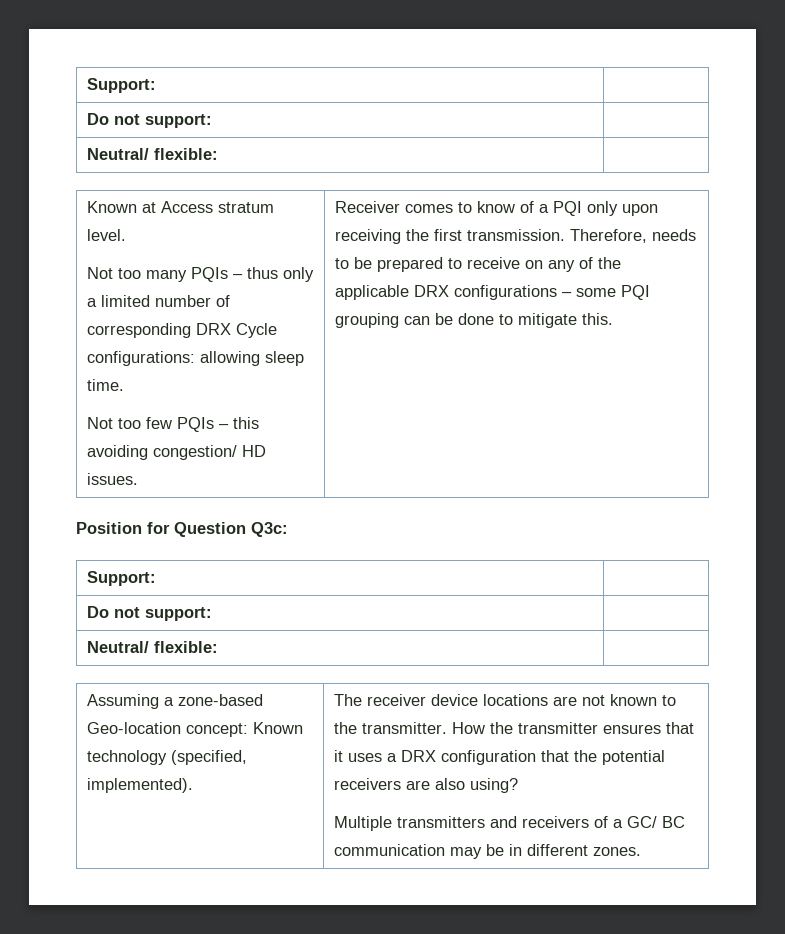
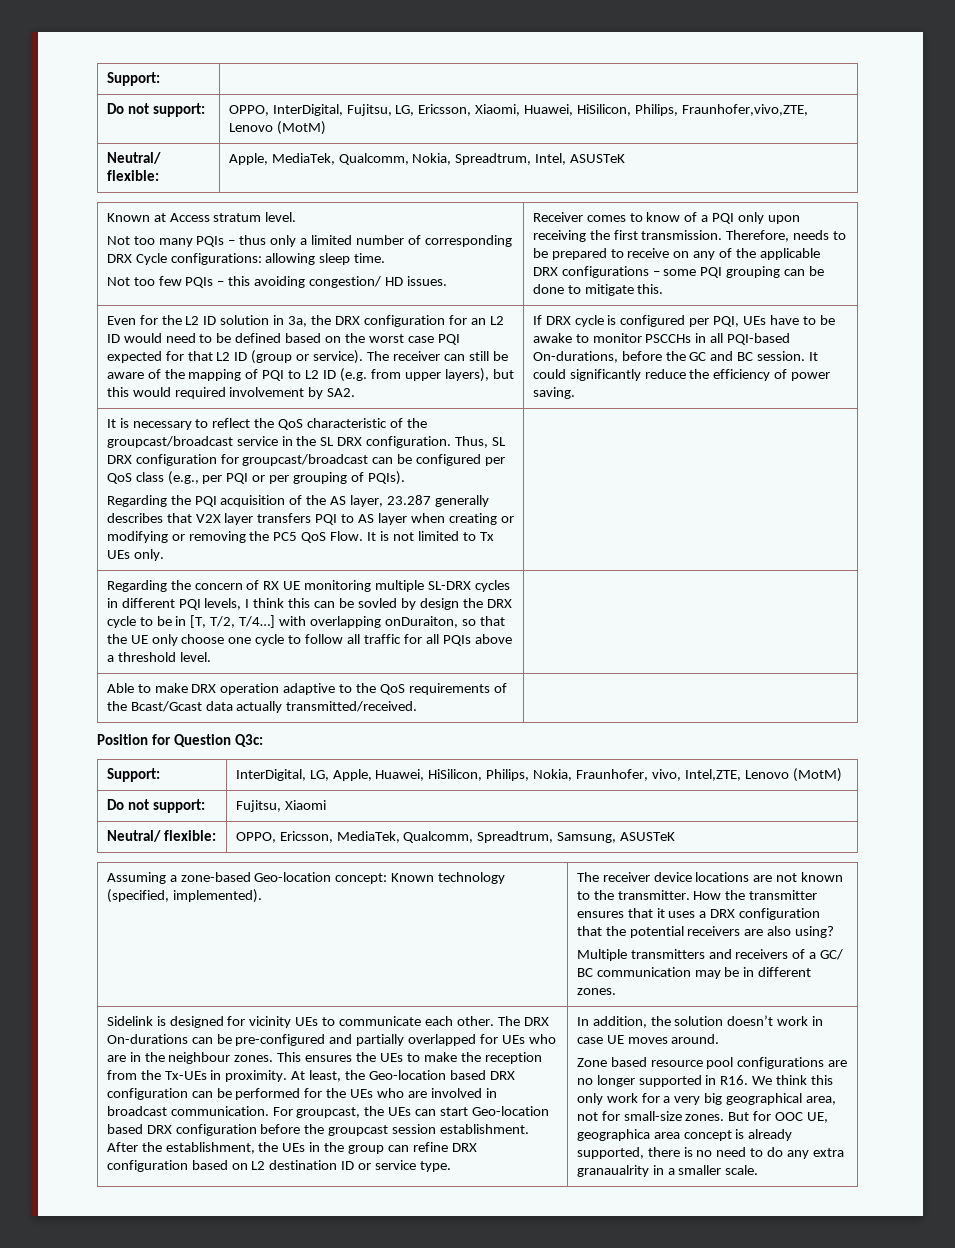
[87,78,157,93] [87,113,213,128] [87,148,219,160] Support: | // Do not support: | // Neutral/ flexible: | -> [106,72,160,86] [106,103,205,117] [228,104,808,116] [228,121,326,135] [106,152,161,164] [106,170,159,181] [228,153,626,165] Support: | // Do not support: | OPPO, InterDigital, Fujitsu, LG, Ericsson, Xiaomi, Huawei, HiSilicon, Philips, Fraunhofer,vivo,ZTE, Lenovo (MotM) // Neutral/ flexible: | Apple, MediaTek, Qualcomm, Nokia, Spreadtrum, Intel, ASUSTeK
(614, 319) none -> [106,315,504,327] [106,333,460,345] [106,350,508,364] [106,368,514,382] [106,387,356,399] [532,315,835,327] [532,333,791,345] [532,351,819,363] [532,369,831,381] [532,387,575,399] [106,418,427,430] [106,436,507,448] [106,454,506,466] [106,471,405,485] [106,495,489,507] [106,513,514,525] [106,531,494,543] [106,549,164,561] [106,580,510,592] [106,598,512,610] [106,615,505,628] [106,634,512,646] [106,652,211,662] [106,683,507,695] [106,701,418,713] // Even for the L2 ID solution in 3a, the DRX configuration for an L2 ID would need to be defined based on the worst case PQI expected for that L2 ID (group or service). The receiver can still be aware of the mapping of PQI to L2 ID (e.g. from upper layers), but this would required involvement by SA2. | If DRX cycle is configured per PQI, UEs have to be awake to monitor PSCCHs in all PQI-based On-durations, before the GC and BC session. It could significantly reduce the efficiency of power saving. // It is necessary to reflect the QoS characteristic of the groupcast/broadcast service in the SL DRX configuration. Thus, SL DRX configuration for groupcast/broadcast can be configured per QoS class (e.g., per PQI or per grouping of PQIs). // Regarding the PQI acquisition of the AS layer, 23.287 generally describes that V2X layer transfers PQI to AS layer when creating or modifying or removing the PC5 QoS Flow. It is not limited to Tx UEs only. | // Regarding the concern of RX UE monitoring multiple SL-DRX cycles in different PQI levels, I think this can be sovled by design the DRX cycle to be in [T, T/2, T/4…] with overlapping onDuraiton, so that the UE only choose one cycle to follow all traffic for all PQIs above a threshold level. | // Able to make DRX operation adaptive to the QoS requirements of the Bcast/Gcast data actually transmitted/received. |
[87,606,213,621] [87,641,219,653] // Do not support: | // Neutral/ flexible: | -> [235,768,842,782] [106,799,205,813] [235,800,326,812] [106,830,216,842] [235,831,676,843] InterDigital, LG, Apple, Huawei, HiSilicon, Philips, Nokia, Fraunhofer, vivo, Intel,ZTE, Lenovo (MotM) // Do not support: | Fujitsu, Xiaomi // Neutral/ flexible: | OPPO, Ericsson, MediaTek, Qualcomm, Spreadtrum, Samsung, ASUSTeK
(642, 851) none -> [106,1016,549,1028] [106,1034,556,1046] [106,1052,542,1064] [106,1070,515,1082] [106,1088,497,1100] [106,1106,550,1118] [106,1124,530,1136] [106,1142,477,1154] [106,1160,452,1172] [576,1015,824,1028] [576,1034,720,1044] [576,1057,848,1069] [576,1075,834,1087] [576,1093,837,1105] [576,1111,829,1123] [576,1129,793,1141] [576,1147,845,1159] [576,1165,759,1177] // Sidelink is designed for vicinity UEs to communicate each other. The DRX On-durations can be pre-configured and partially overlapped for UEs who are in the neighbour zones. This ensures the UEs to make the reception from the Tx-UEs in proximity. At least, the Geo-location based DRX configuration can be performed for the UEs who are involved in broadcast communication. For groupcast, the UEs can start Geo-location based DRX configuration before the groupcast session establishment. After the establishment, the UEs in the group can refine DRX configuration based on L2 destination ID or service type. | In addition, the solution doesn’t work in case UE moves around. // Zone based resource pool configurations are no longer supported in R16. We think this only work for a very big geographical area, not for small-size zones. But for OOC UE, geographica area concept is already supported, there is no need to do any extra granaualrity in a smaller scale.

